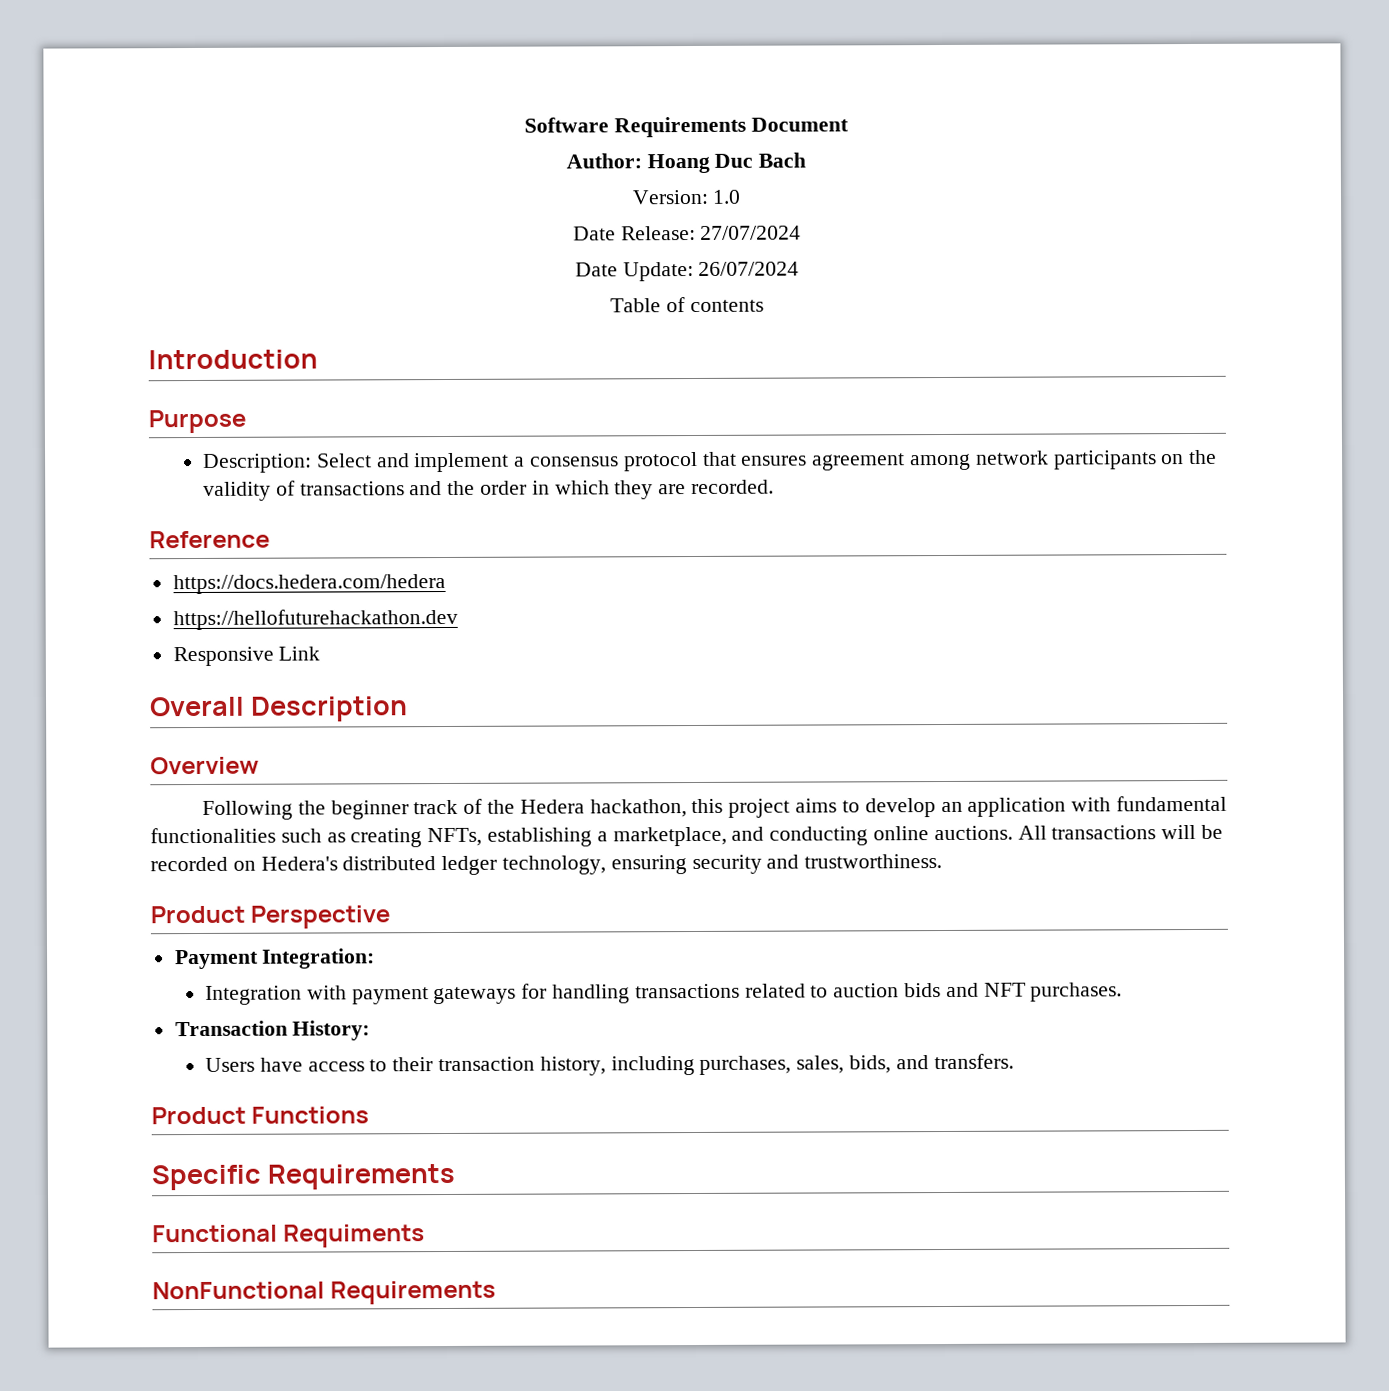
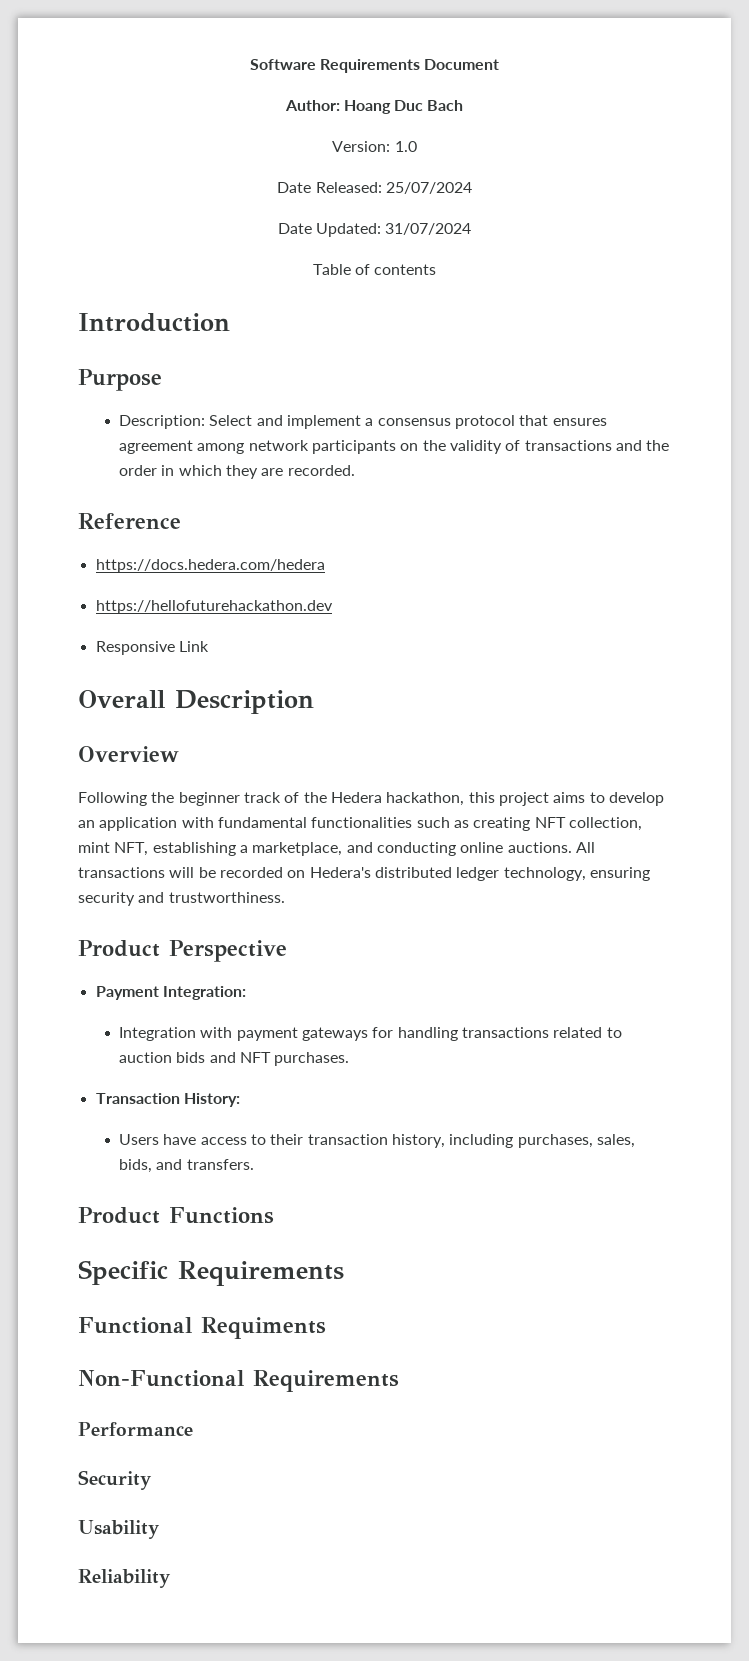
[620,225,802,241] [574,261,800,282] Release: 27/07/2024 // Date Update: 26/07/2024 -> [315,182,472,194] [277,223,472,237] Released: 25/07/2024 // Date Updated: 31/07/2024
[427,827,483,847] NFTs, -> [534,817,642,831] [78,842,149,856] NFT collection, mint NFT,
[152,1280,497,1305] NonFunctional Requirements -> [78,1370,399,1392] [78,1422,193,1436] [78,1470,152,1490] [78,1520,160,1539] [78,1569,171,1588] Non-Functional Requirements // Performance // Security // Usability // Reliability

